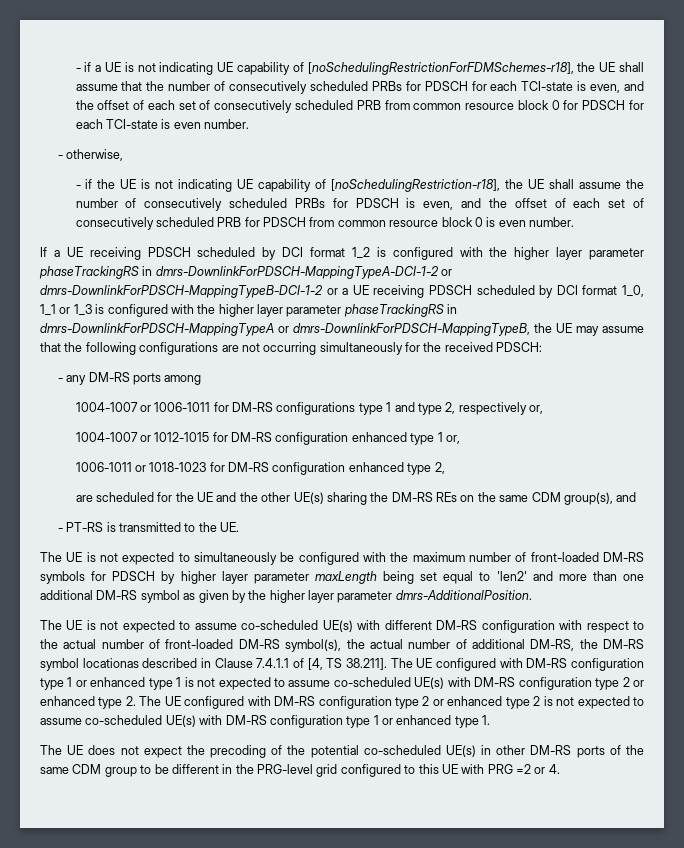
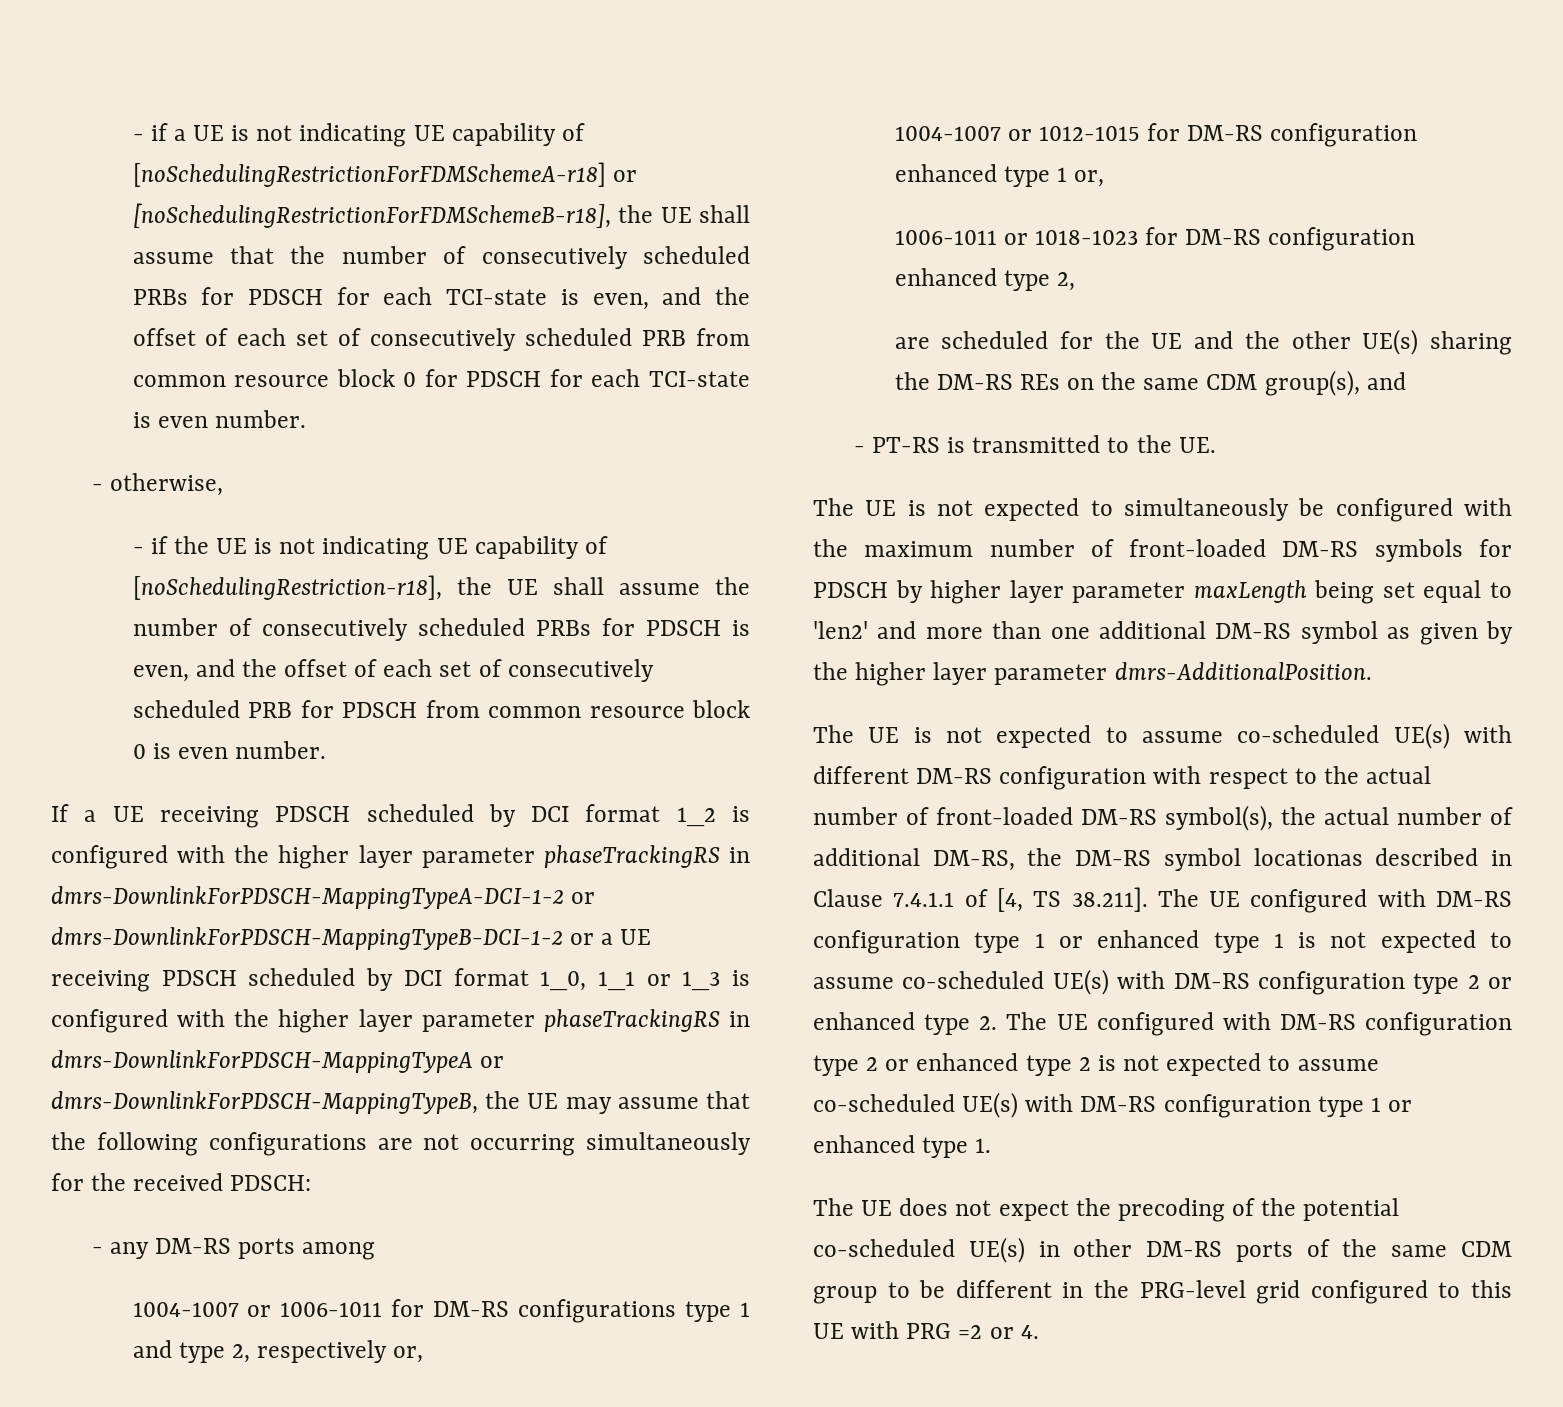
[307,62,574,75] [noSchedulingRestrictionForFDMSchemes-r18], -> [132,162,637,187] [132,203,611,228] [noSchedulingRestrictionForFDMSchemeA-r18] or [noSchedulingRestrictionForFDMSchemeB-r18],

